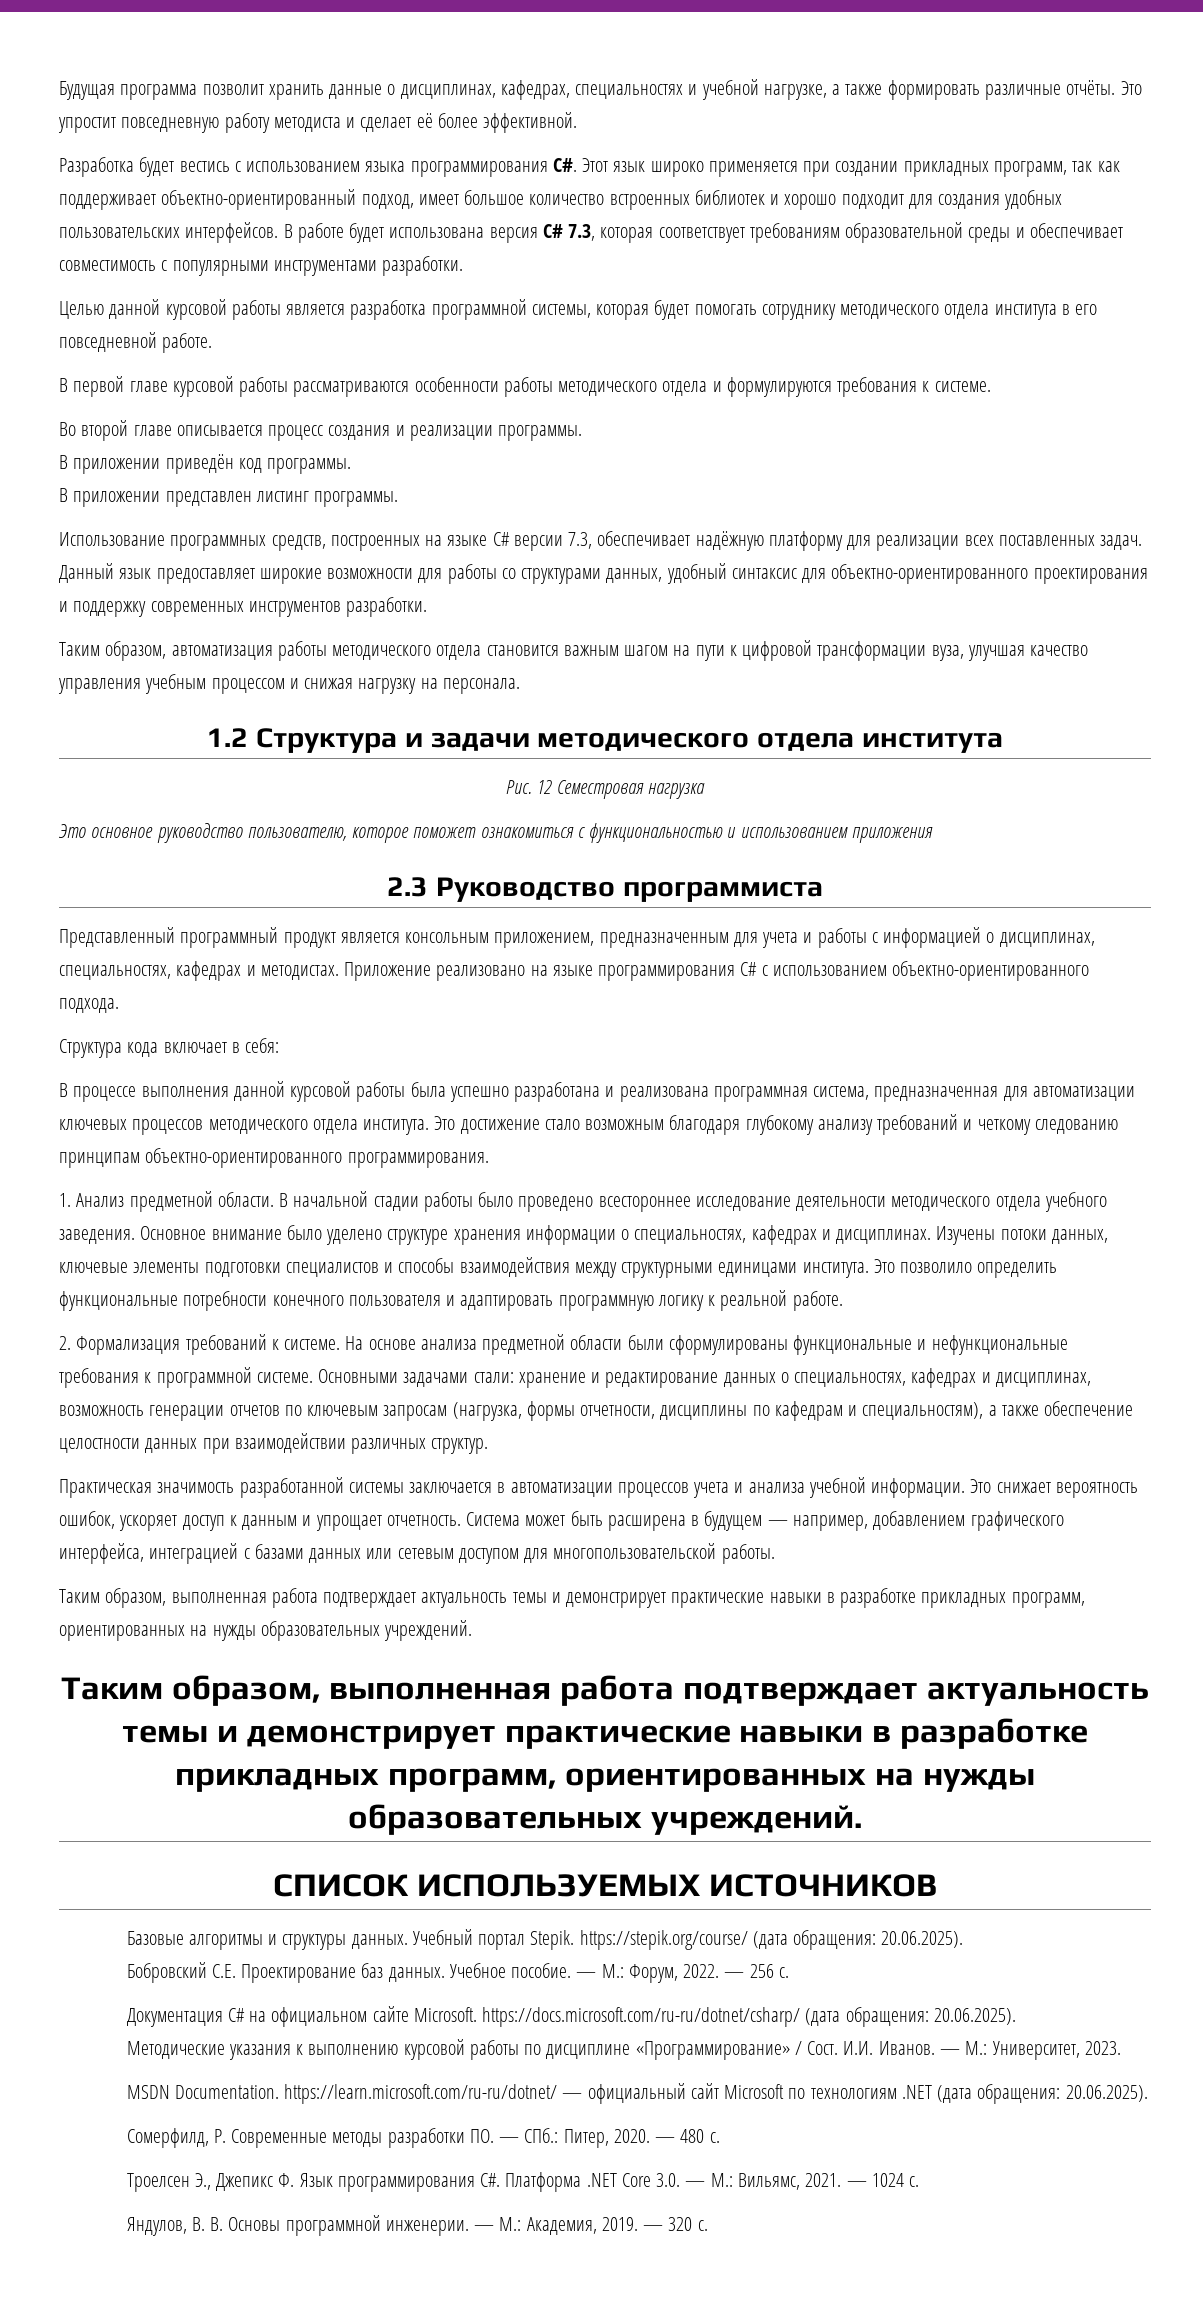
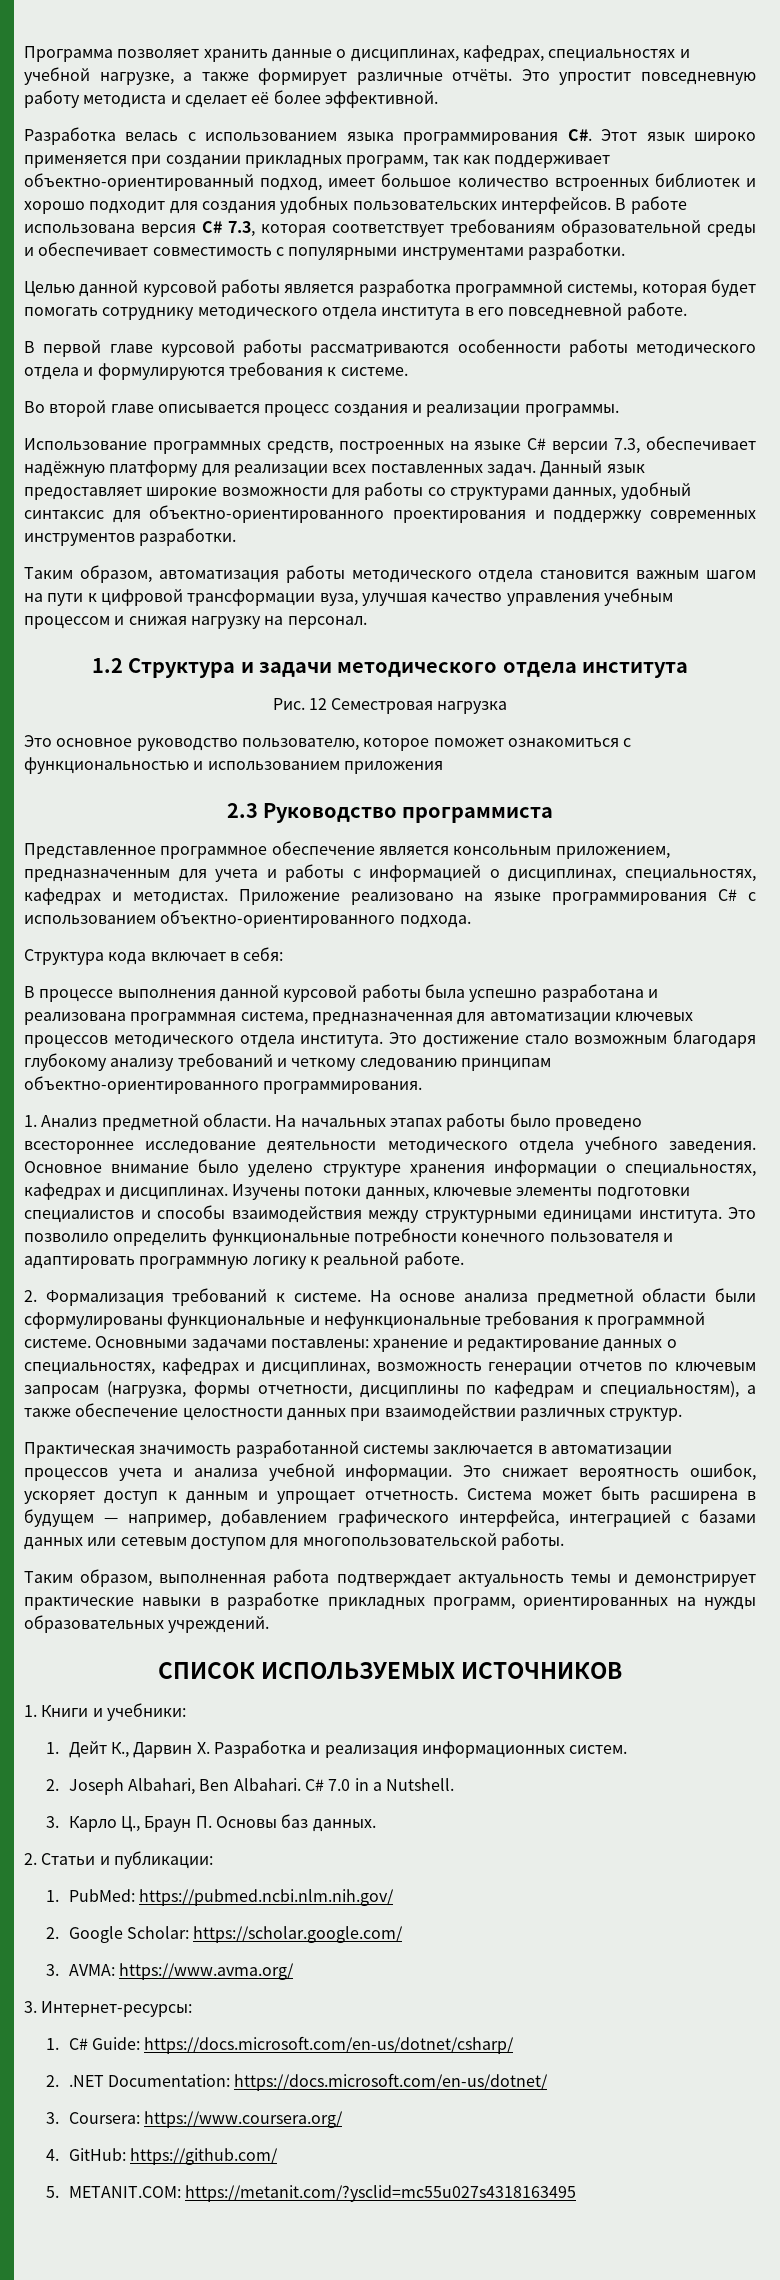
[59,81,264,100] Будущая программа позволит -> [24,46,200,62] Программа позволяет
[887,80,980,100] формировать -> [258,68,348,85] формирует
[139,157,230,177] будет вестись -> [125,132,179,141] велась
[349,223,385,243] будет -> (687, 205) none
[59,454,352,474] [59,488,399,507] // В приложении приведён код программы. // В приложении представлен листинг программы. -> (619, 410) none
[442,678,520,694] персонала. -> [287,616,367,629] персонал.
[59,927,336,948] Представленный программный продукт -> [24,841,375,859] Представленное программное обеспечение
[279,1191,419,1211] В начальной стадии -> [275,1115,442,1127] На начальных этапах
[473,1372,514,1383] стали: -> [270,1339,369,1348] поставлены:
[61,1675,1149,1706] [121,1718,1089,1749] [175,1768,1035,1792] [348,1804,862,1835] [273,1874,937,1897] [126,1929,964,1950] [126,1962,789,1983] [126,2006,1016,2027] [126,2039,1121,2060] [126,2083,1148,2104] [126,2128,720,2148] [126,2172,920,2192] [126,2215,708,2236] Таким образом, выполненная работа подтверждает актуальность темы и демонстрирует практические навыки в разработке прикладных программ, ориентированных на нужды образовательных учреждений. // СПИСОК ИСПОЛЬЗУЕМЫХ ИСТОЧНИКОВ // Базовые алгоритмы и структуры данных. Учебный портал Stepik. https://stepik.org/course/ (дата обращения: 20.06.2025). // Бобровский С.Е. Проектирование баз данных. Учебное пособие. — М.: Форум, 2022. — 256 с. // Документация C# на официальном сайте Microsoft. https://docs.microsoft.com/ru-ru/dotnet/csharp/ (дата обращения: 20.06.2025). // Методические указания к выполнению курсовой работы по дисциплине «Программирование» / Сост. И.И. Иванов. — М.: Университет, 2023. // MSDN Documentation. https://learn.microsoft.com/ru-ru/dotnet/ — официальный сайт Microsoft по технологиям .NET (дата обращения: 20.06.2025). // Сомерфилд, Р. Современные методы разработки ПО. — СПб.: Питер, 2020. — 480 с. // Троелсен Э., Джепикс Ф. Язык программирования C#. Платформа .NET Core 3.0. — М.: Вильямс, 2021. — 1024 с. // Яндулов, В. В. Основы программной инженерии. — М.: Академия, 2019. — 320 с. -> [157,1662,623,1679] [24,1703,186,1721] [46,1740,628,1758] [46,1778,455,1795] [46,1814,376,1832] [24,1851,213,1869] [46,1889,394,1906] [46,1926,404,1943] [46,1963,294,1980] [24,2001,193,2017] [46,2036,515,2054] [46,2073,549,2091] [46,2111,343,2128] [46,2148,278,2165] [46,2185,576,2202] СПИСОК ИСПОЛЬЗУЕМЫХ ИСТОЧНИКОВ // 1. Книги и учебники: // 1. Дейт К., Дарвин Х. Разработка и реализация информационных систем. // 2. Joseph Albahari, Ben Albahari. C# 7.0 in a Nutshell. // 3. Карло Ц., Браун П. Основы баз данных. // 2. Статьи и публикации: // 1. PubMed: https://pubmed.ncbi.nlm.nih.gov/ // 2. Google Scholar: https://scholar.google.com/ // 3. AVMA: https://www.avma.org/ // 3. Интернет-ресурсы: // 1. C# Guide: https://docs.microsoft.com/en-us/dotnet/csharp/ // 2. .NET Documentation: https://docs.microsoft.com/en-us/dotnet/ // 3. Coursera: https://www.coursera.org/ // 4. GitHub: https://github.com/ // 5. METANIT.COM: https://metanit.com/?ysclid=mc55u027s4318163495

